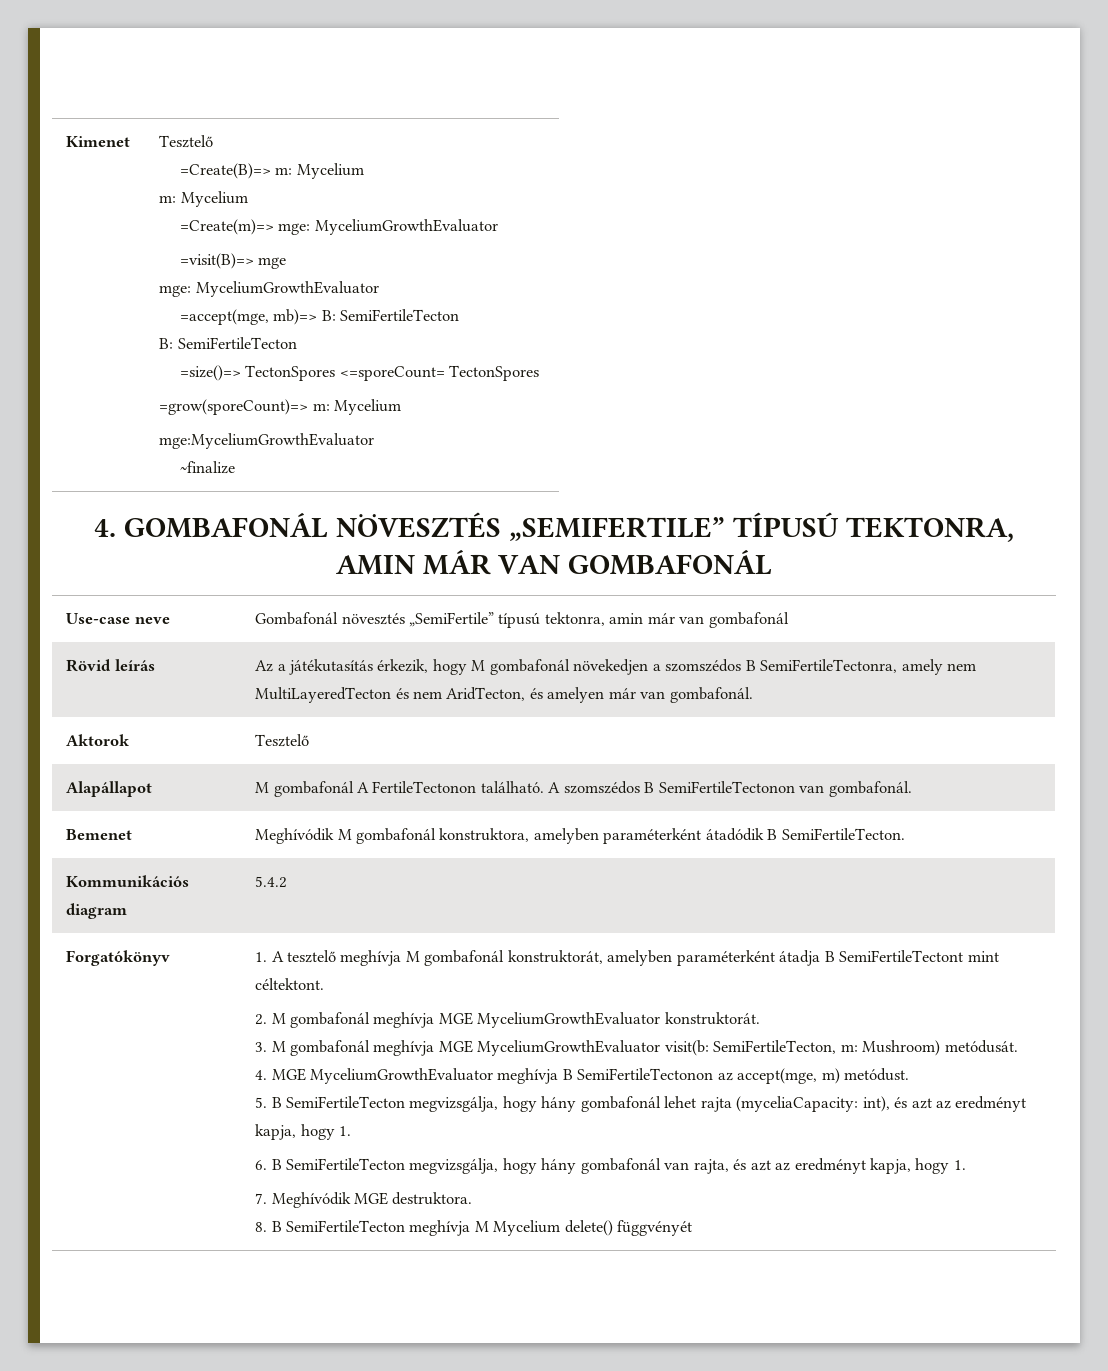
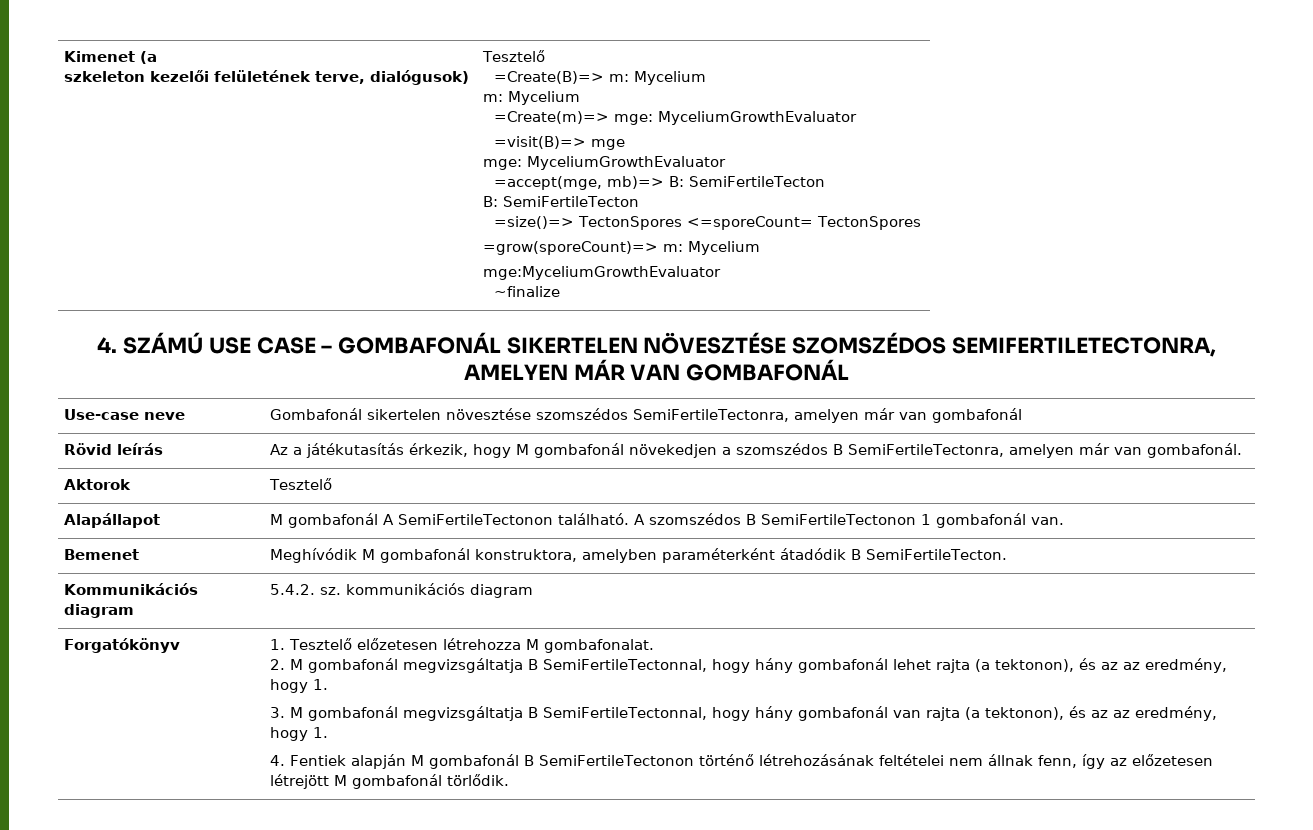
(131, 141) none -> [140,51,158,64] [64,70,470,85] (a // szkeleton kezelői felületének terve, dialógusok)
[124,512,1014,542] [335,555,415,575] GOMBAFONÁL NÖVESZTÉS „SEMIFERTILE” TÍPUSÚ TEKTONRA, AMIN -> [123,332,1216,357] [463,364,568,380] SZÁMÚ USE CASE – GOMBAFONÁL SIKERTELEN NÖVESZTÉSE SZOMSZÉDOS SEMIFERTILETECTONRA, AMELYEN
[341,612,644,628] növesztés „SemiFertile” típusú tektonra, amin -> [367,408,860,423] sikertelen növesztése szomszédos SemiFertileTectonra, amelyen
[901,659,977,675] [255,687,543,703] amely nem MultiLayeredTecton és nem AridTecton, és -> (1005, 450) none
[372,781,477,793] FertileTectonon -> [398,514,554,525] SemiFertileTectonon
[799,781,912,797] van gombafonál. -> [921,513,1065,528] 1 gombafonál van.
[255,876,288,888] [66,950,171,966] [255,950,999,966] [255,978,325,990] [255,1012,760,1028] [255,1040,1018,1056] [255,1068,910,1084] [255,1096,499,1112] 5.4.2 // Forgatókönyv | 1. A tesztelő meghívja M gombafonál konstruktorát, amelyben paraméterként átadja B SemiFertileTectont mint céltektont. // 2. M gombafonál meghívja MGE MyceliumGrowthEvaluator konstruktorát. // 3. M gombafonál meghívja MGE MyceliumGrowthEvaluator visit(b: SemiFertileTecton, m: Mushroom) metódusát. // 4. MGE MyceliumGrowthEvaluator meghívja B SemiFertileTectonon az accept(mge, m) metódust. // 5. B SemiFertileTecton megvizsgálja, -> [270,583,534,598] [64,638,181,653] [270,638,655,653] [270,658,708,673] 5.4.2. sz. kommunikációs diagram // Forgatókönyv | 1. Tesztelő előzetesen létrehozza M gombafonalat. // 2. M gombafonál megvizsgáltatja B SemiFertileTectonnal,
[736,1096,1027,1112] [255,1124,352,1140] [255,1158,966,1174] [255,1192,473,1208] [255,1220,693,1236] (myceliaCapacity: int), és azt az eredményt kapja, hogy 1. // 6. B SemiFertileTecton megvizsgálja, hogy hány gombafonál van rajta, és azt az eredményt kapja, hogy 1. // 7. Meghívódik MGE destruktora. // 8. B SemiFertileTecton meghívja M Mycelium delete() függvényét -> [975,658,1228,673] [270,679,329,693] [270,706,1218,721] [270,727,329,741] [270,754,1214,769] [270,774,510,789] (a tektonon), és az az eredmény, hogy 1. // 3. M gombafonál megvizsgáltatja B SemiFertileTectonnal, hogy hány gombafonál van rajta (a tektonon), és az az eredmény, hogy 1. // 4. Fentiek alapján M gombafonál B SemiFertileTectonon történő létrehozásának feltételei nem állnak fenn, így az előzetesen létrejött M gombafonál törlődik.

